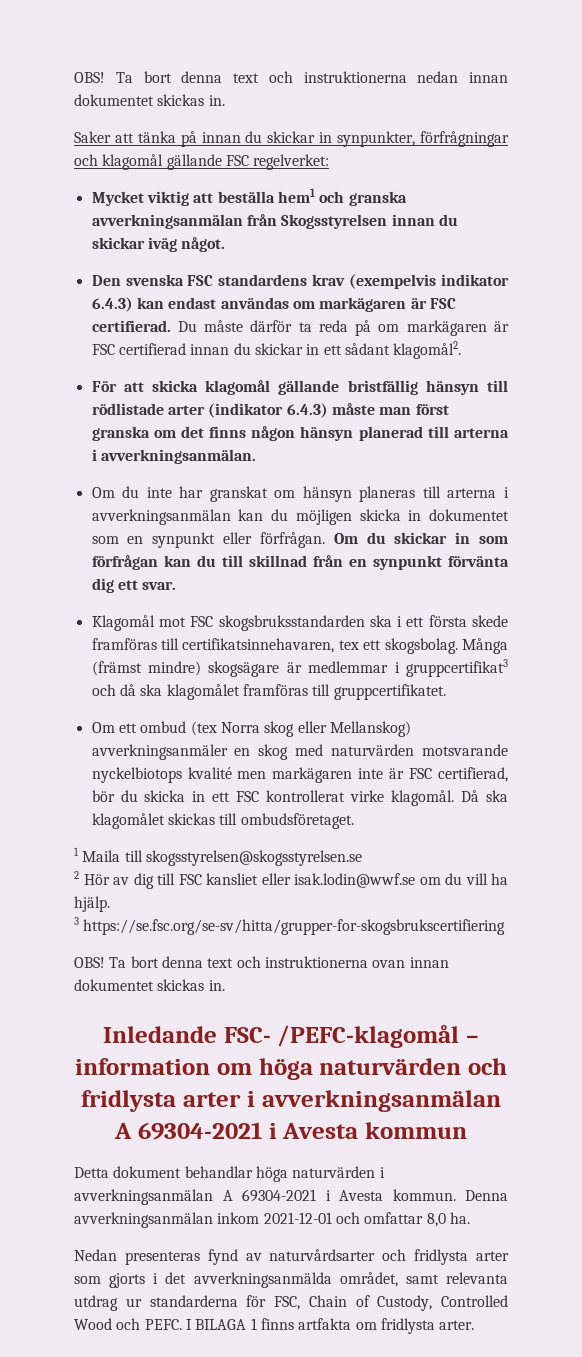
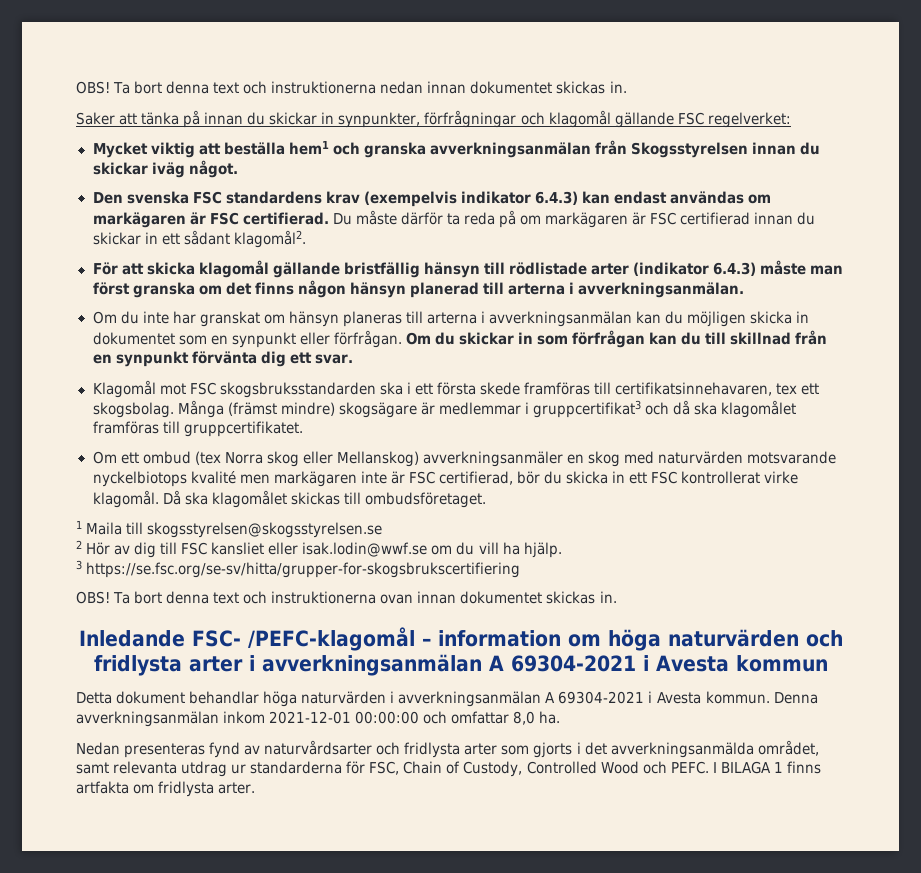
(332, 1218) none -> [355,711,420,724] 00:00:00

